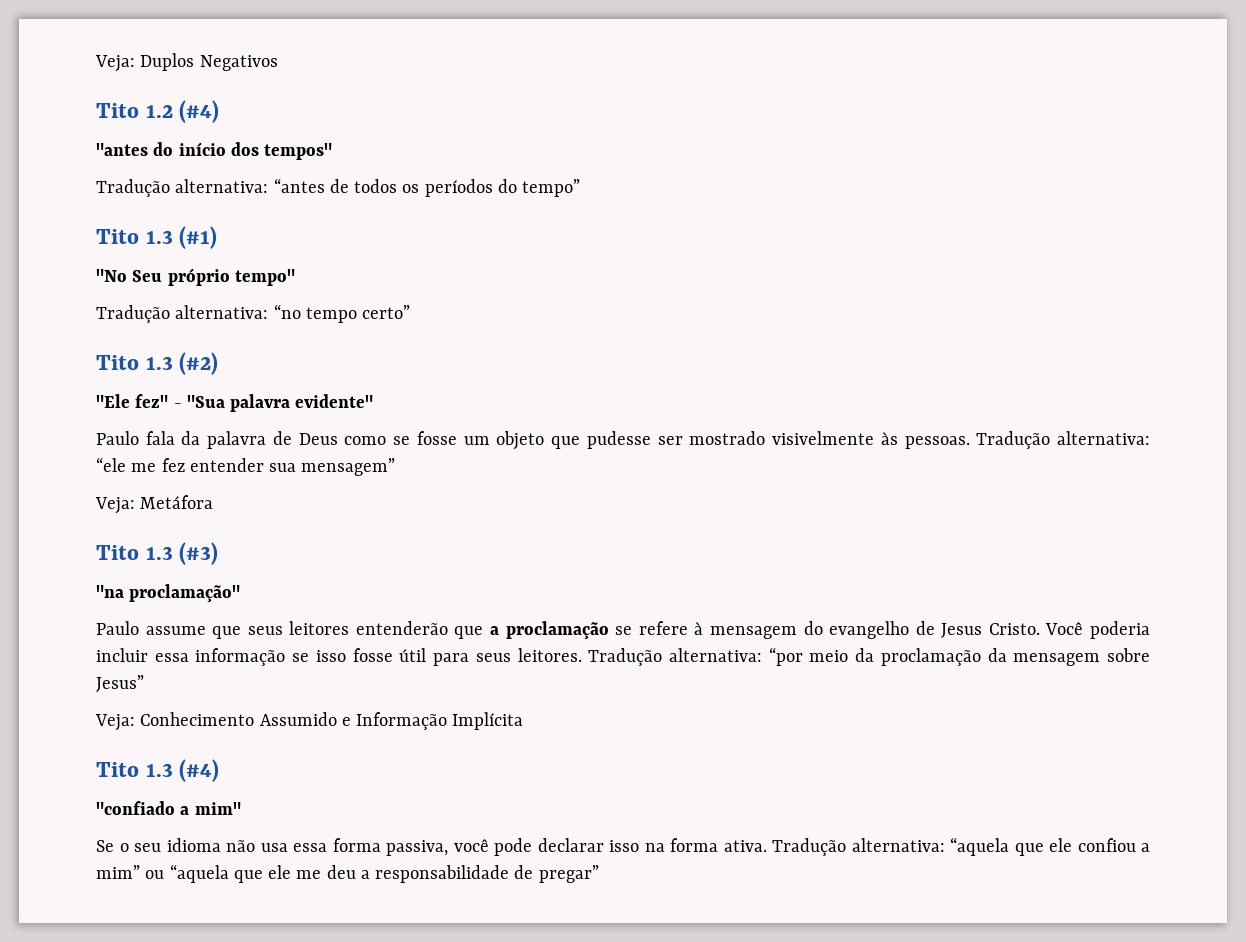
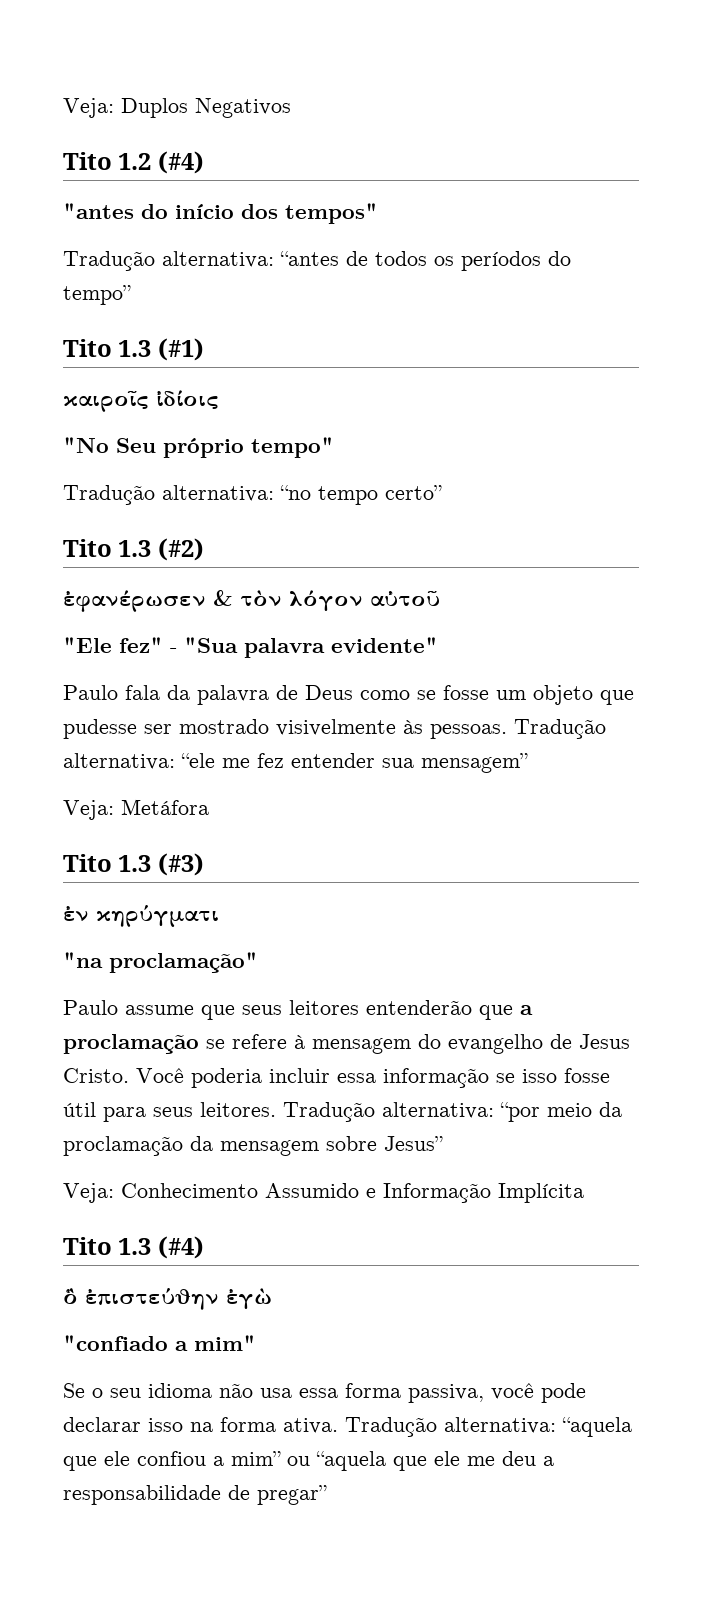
(218, 237) none -> [63,390,219,412] // καιροῖς ἰδίοις
(219, 363) none -> [63,590,440,612] // ἐφανέρωσεν & τὸν λόγον αὐτοῦ
(219, 553) none -> [63,905,219,927] // ἐν κηρύγματι
(220, 770) none -> [63,1288,272,1310] // ὃ ἐπιστεύθην ἐγὼ

